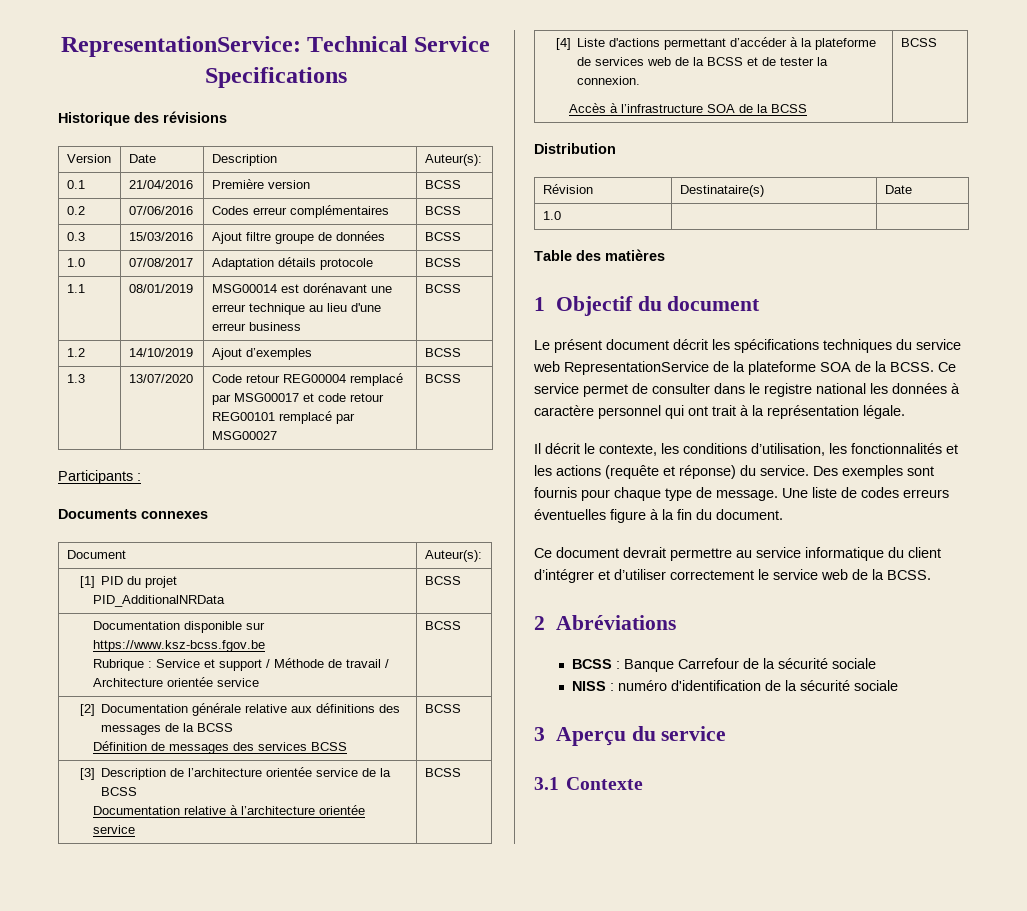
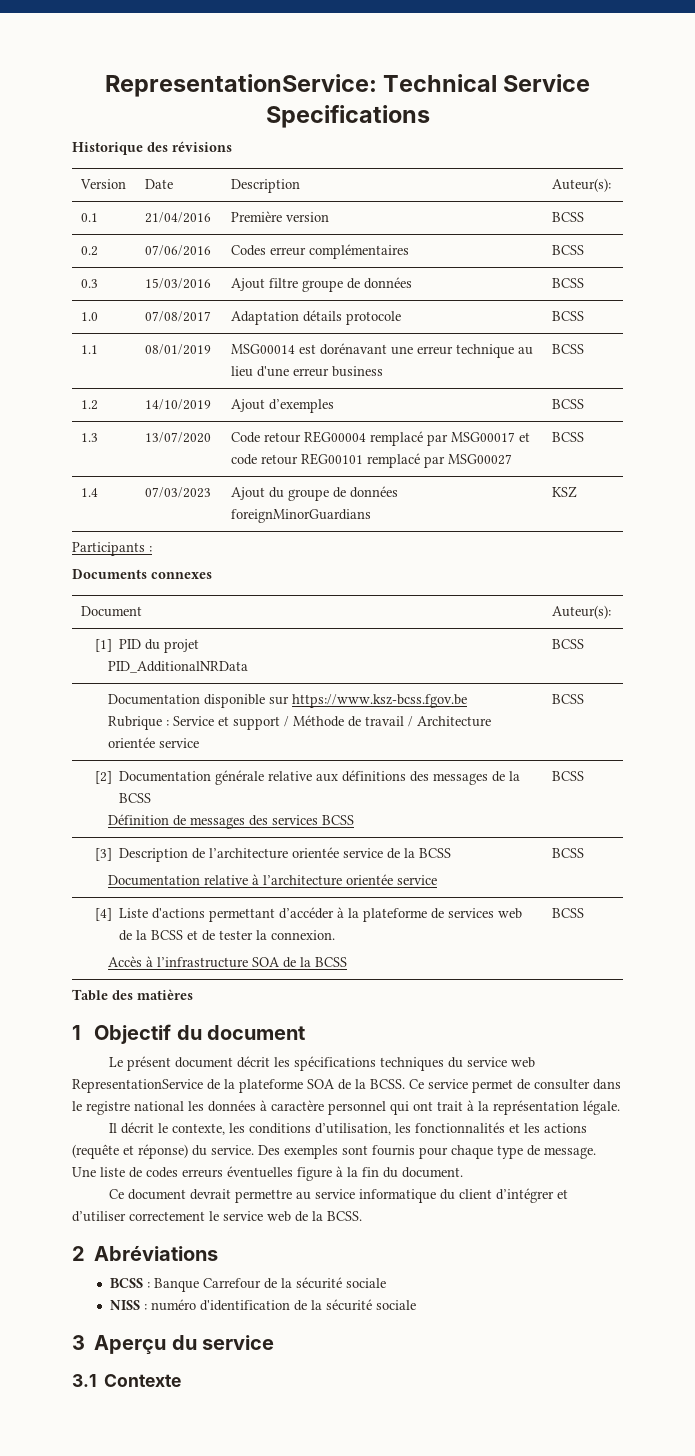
(461, 378) none -> [81,488,99,497] [145,487,212,498] [231,486,399,501] [231,509,372,523] [552,486,578,498] // 1.4 | 07/03/2023 | Ajout du groupe de données foreignMinorGuardians | KSZ
[534,143,616,154] [542,184,593,194] [679,185,764,197] [884,185,912,194] [542,211,561,220] // Distribution // Révision | Destinataire(s) | Date // 1.0 | | -> (585, 913) none

